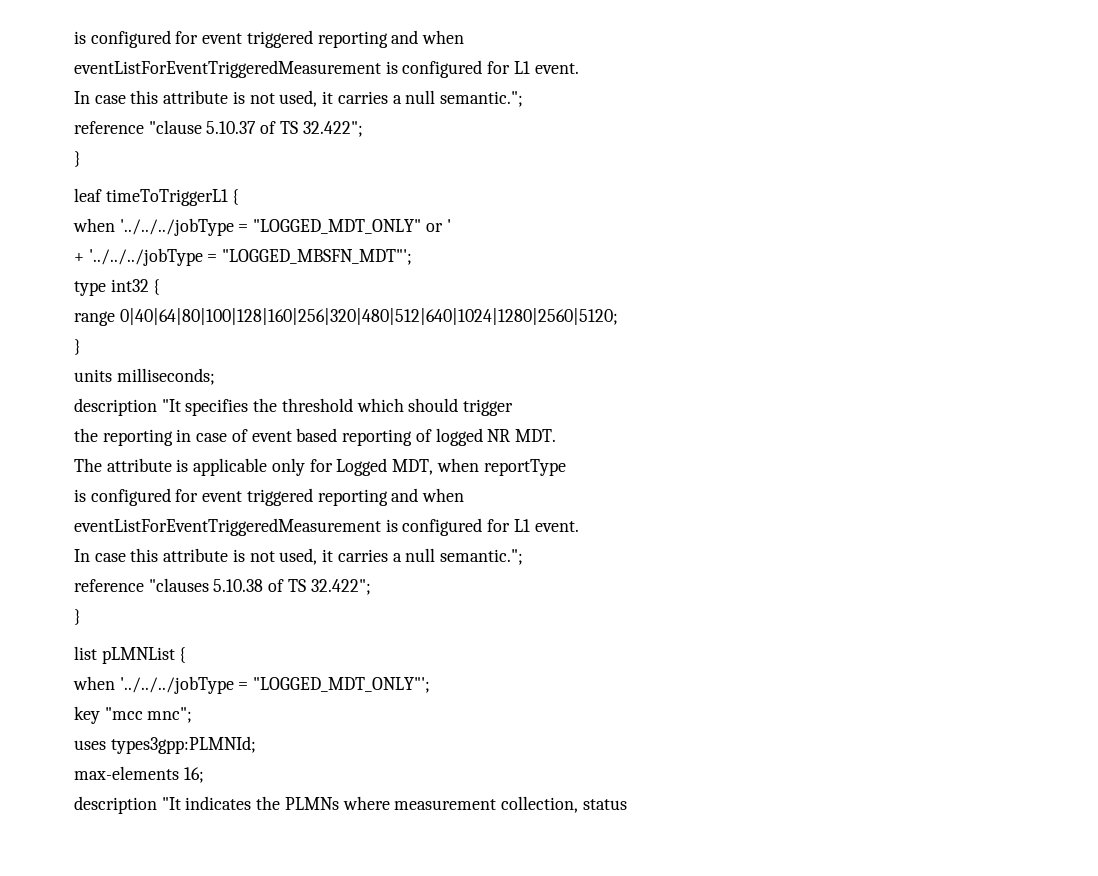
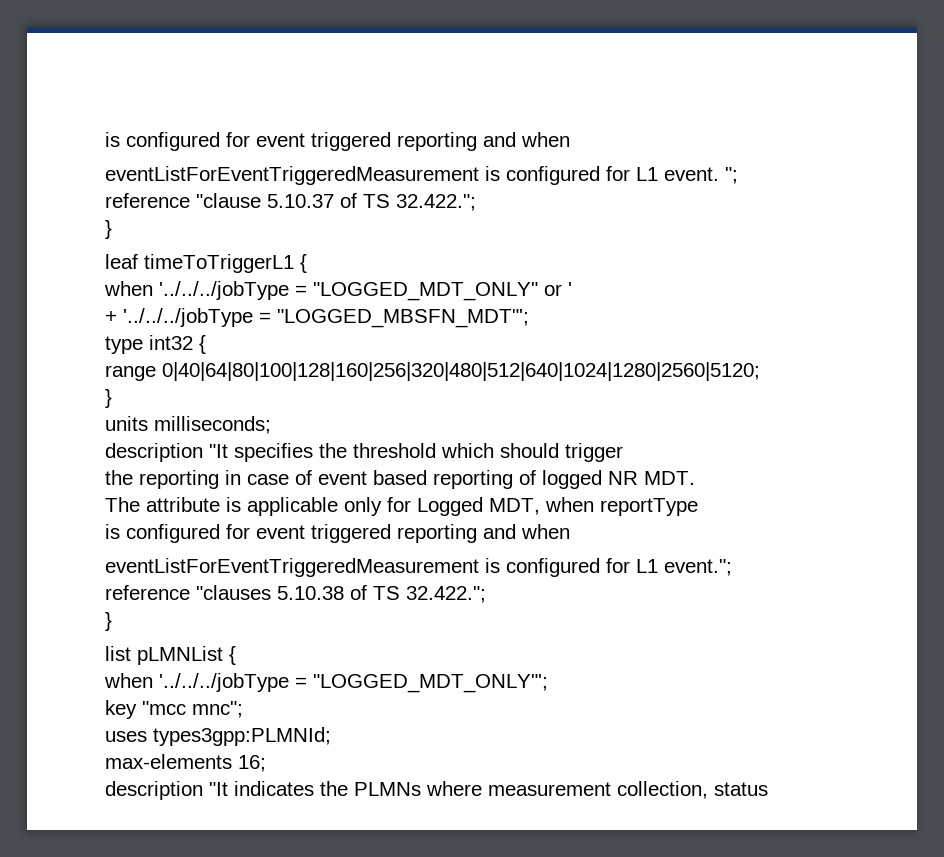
[74,90,523,107] // In case this attribute is not used, it carries a null semantic."; -> [725,167,738,184] ";
[302,121,363,137] 32.422"; -> [396,194,476,211] 32.422.";
[534,521,579,532] [74,548,523,565] event. // In case this attribute is not used, it carries a null semantic."; -> [664,559,732,576] event.";
[310,579,371,595] 32.422"; -> [406,586,486,603] 32.422.";

